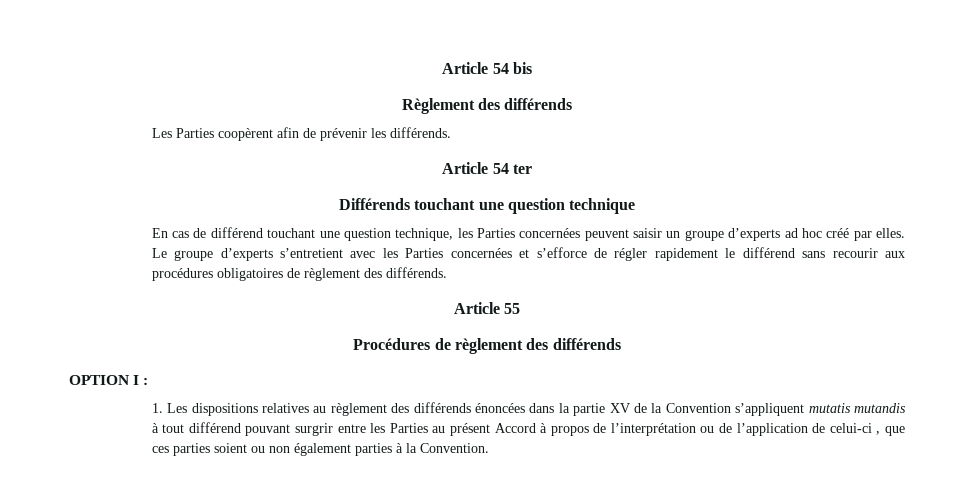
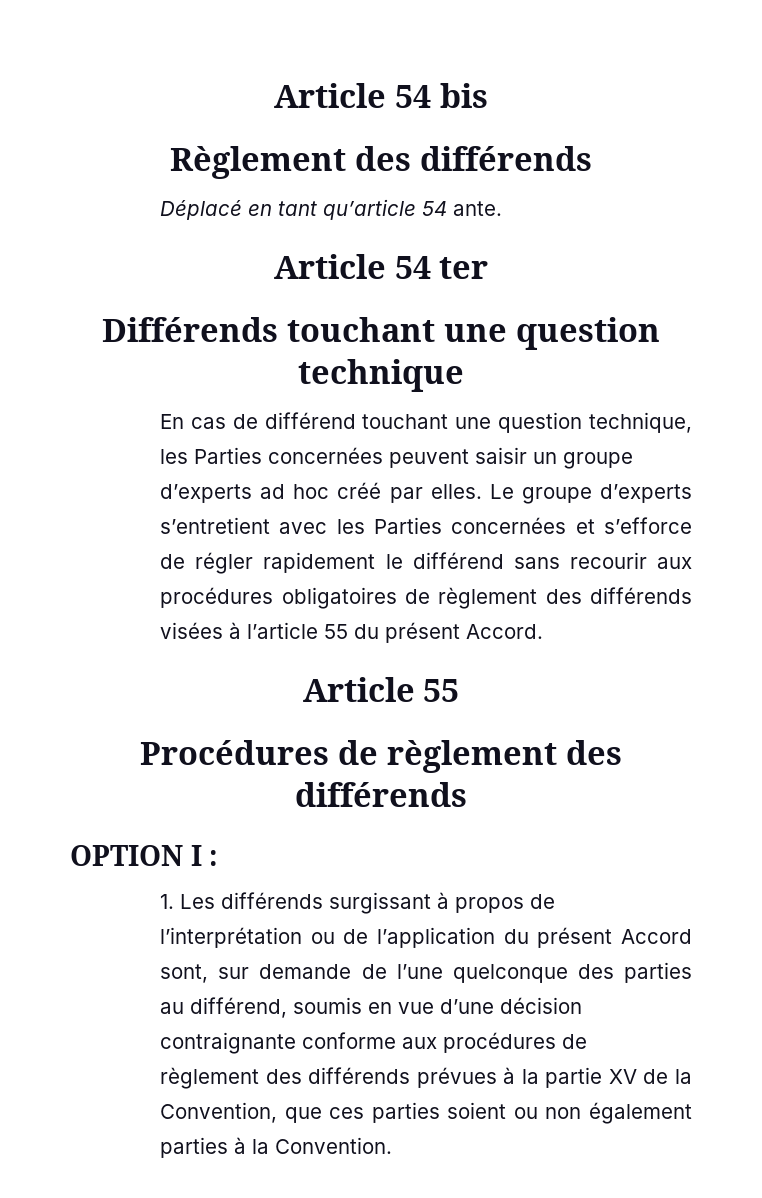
[151,127,451,141] Les Parties coopèrent afin de prévenir les différends. -> [160,199,503,220] Déplacé en tant qu’article 54 ante.
[385,267,447,278] différends. -> [590,587,692,604] [160,622,544,643] différends visées à l’article 55 du présent Accord.
[191,402,907,416] [151,422,536,436] dispositions relatives au règlement des différends énoncées dans la partie XV de la Convention s’appliquent mutatis mutandis à tout différend pouvant surgrir entre les Parties au présent Accord -> [221,892,432,914] différends surgissant
[812,423,881,435] de celui-ci , -> [503,927,692,948] [160,962,692,983] [160,997,583,1018] [160,1032,588,1054] [160,1067,692,1089] [160,1102,278,1123] du présent Accord sont, sur demande de l’une quelconque des parties au différend, soumis en vue d’une décision contraignante conforme aux procédures de règlement des différends prévues à la partie XV de la Convention,

